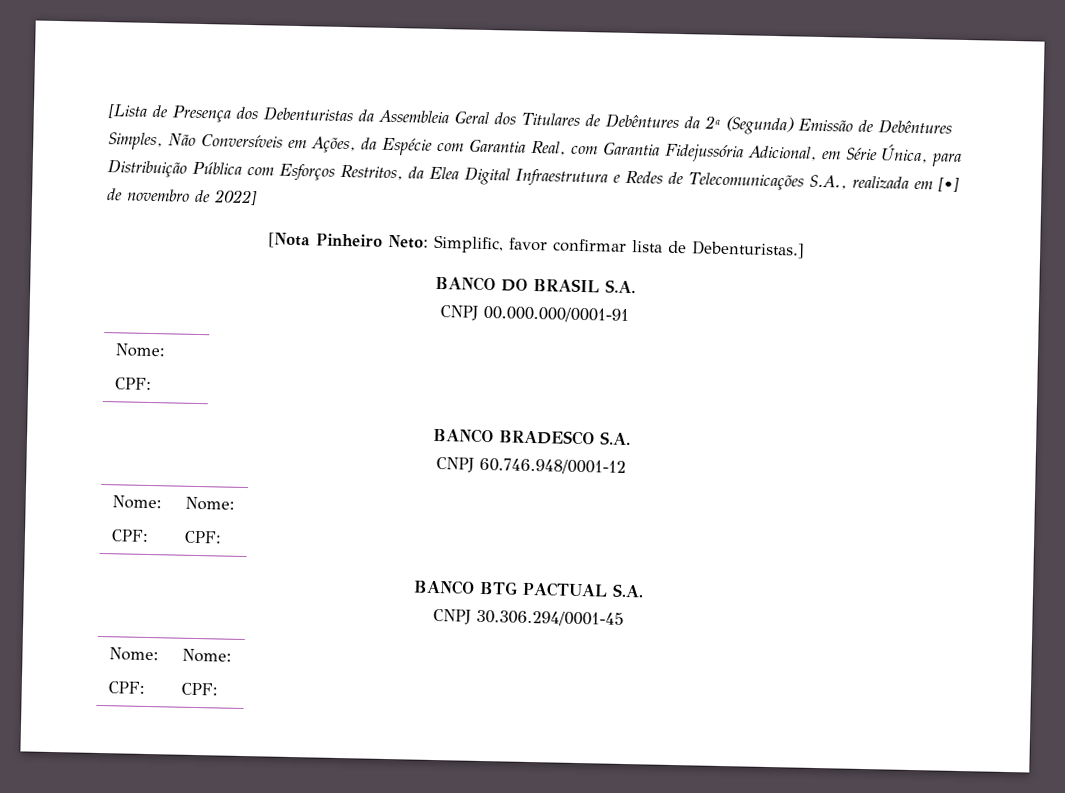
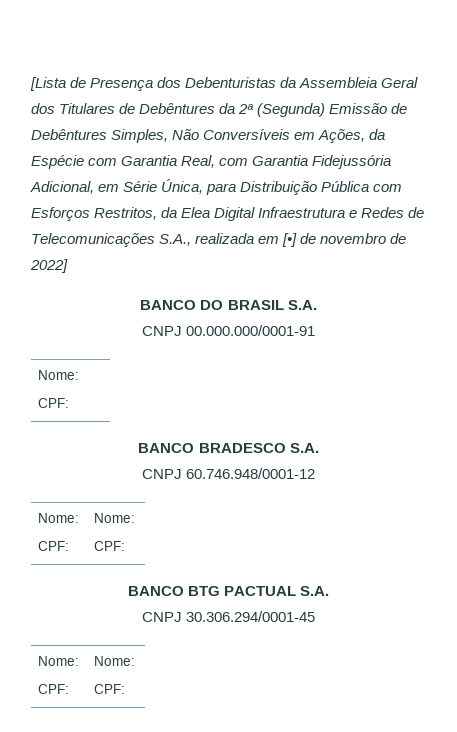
[267,232,805,259] // [Nota Pinheiro Neto: Simplific, favor confirmar lista de Debenturistas.] -> (68, 266) none

